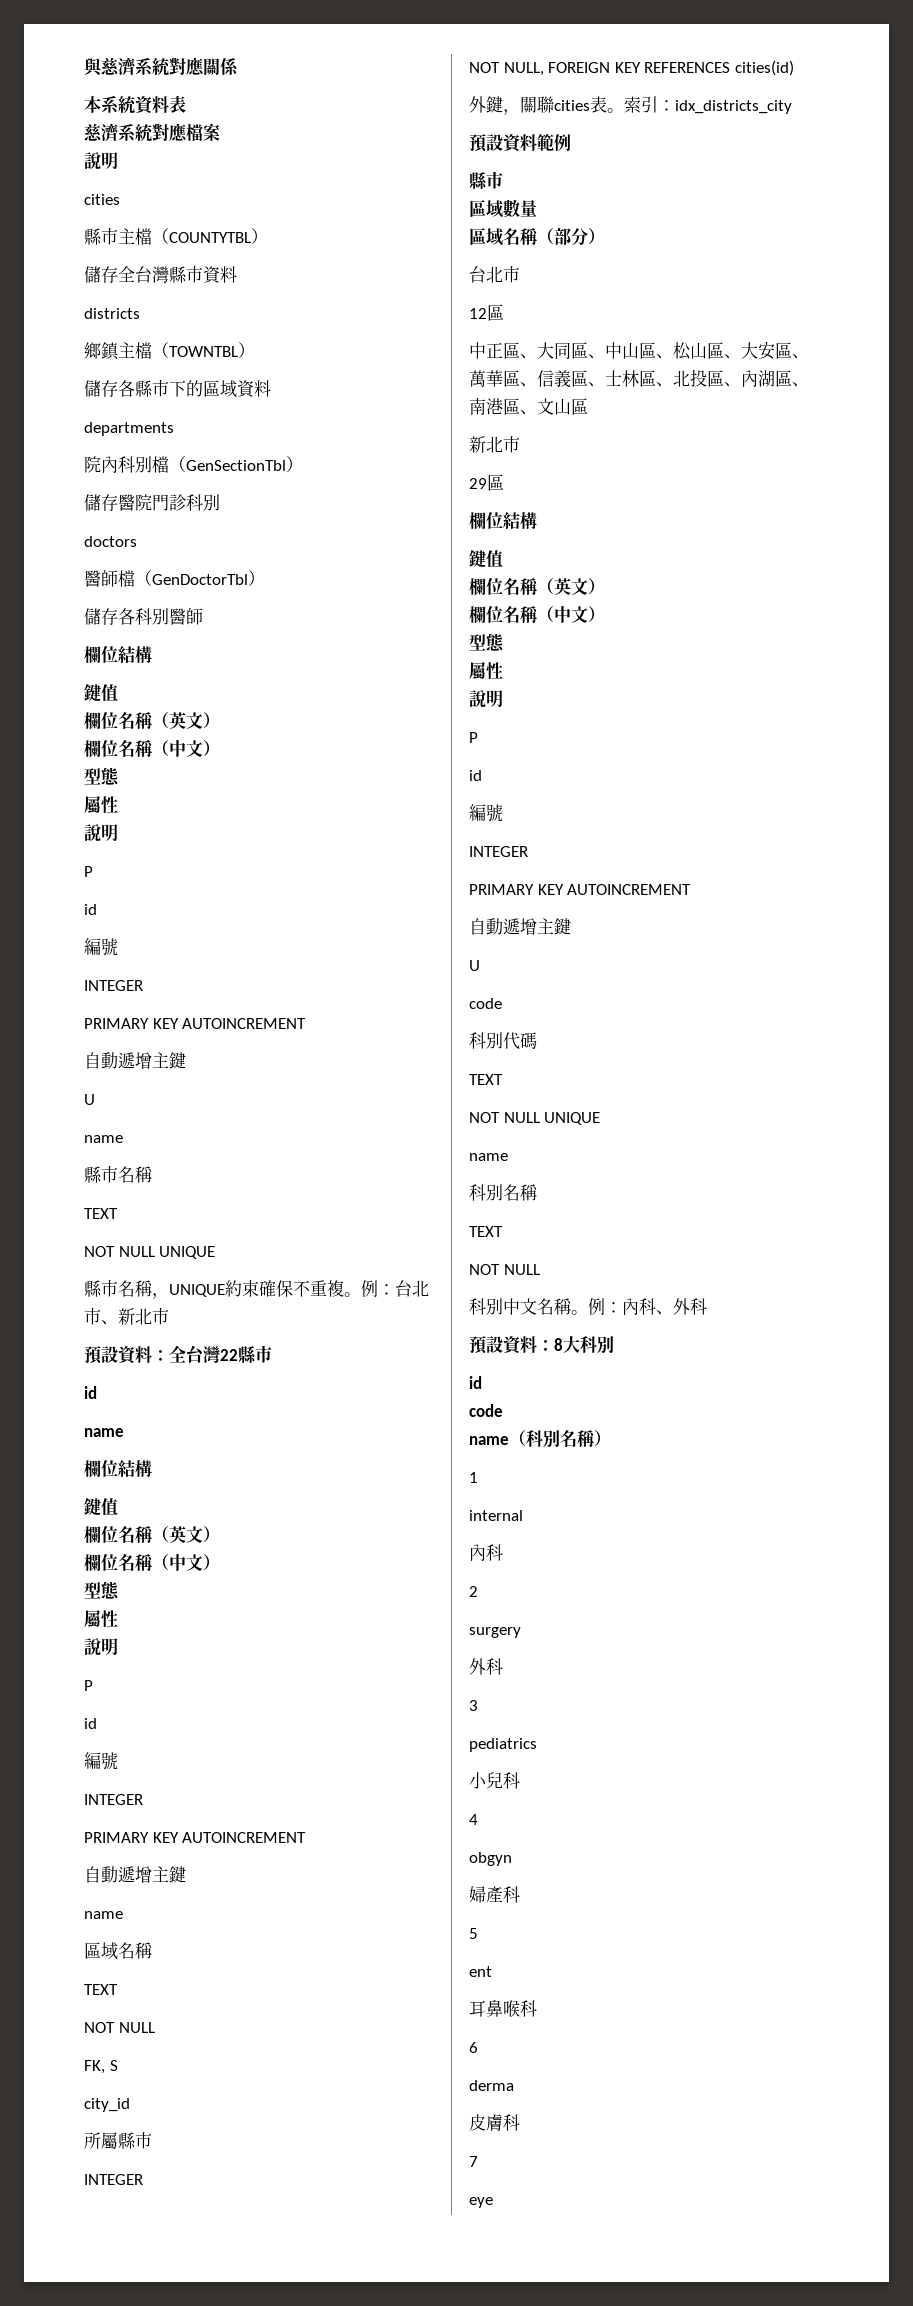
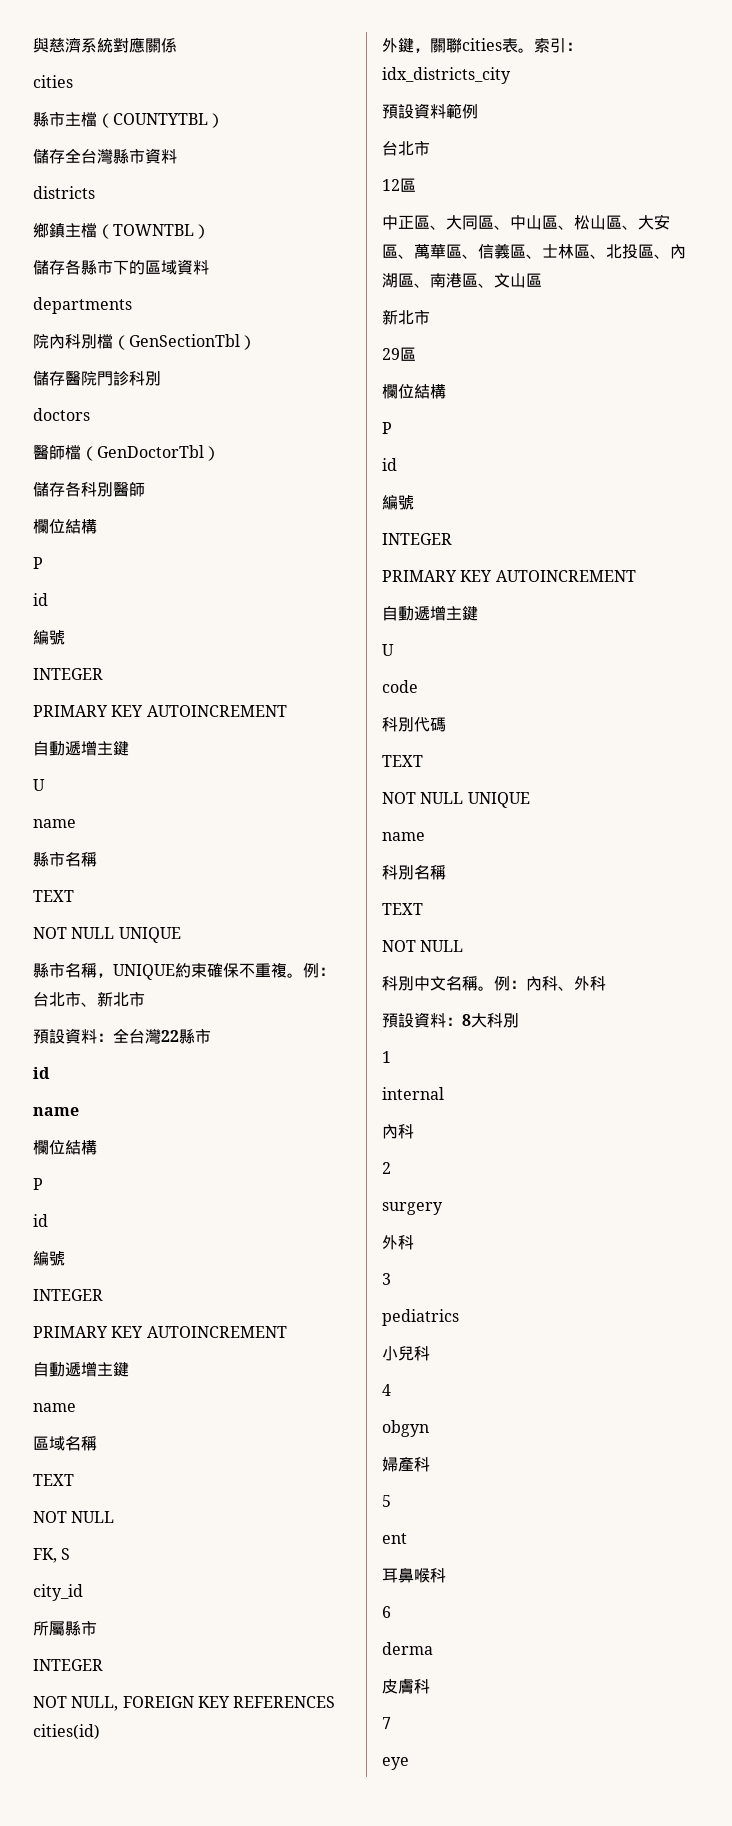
[84,95,186,114] [84,123,220,142] [84,151,118,170] // 本系統資料表 // 慈濟系統對應檔案 // 說明 -> (177, 45) none
[84,684,118,702] [84,712,220,729] [84,740,220,757] [84,767,119,786] [84,796,118,814] [84,823,118,842] // 鍵值 // 欄位名稱（英文） // 欄位名稱（中文） // 型態 // 屬性 // 說明 -> (97, 526) none
[84,1498,118,1516] [84,1526,220,1543] [84,1554,220,1571] [84,1581,119,1600] [84,1610,118,1628] [84,1637,118,1656] // 鍵值 // 欄位名稱（英文） // 欄位名稱（中文） // 型態 // 屬性 // 說明 -> (97, 1147) none
[469,171,503,189] [469,199,537,218] [469,228,605,246] // 縣市 // 區域數量 // 區域名稱（部分） -> (478, 111) none
[469,550,503,568] [469,578,605,595] [469,606,605,623] [469,633,504,652] [469,662,503,680] [469,689,503,708] // 鍵值 // 欄位名稱（英文） // 欄位名稱（中文） // 型態 // 屬性 // 說明 -> (446, 391) none
[469,1376,482,1389] [469,1404,503,1417] [469,1430,611,1448] // id // code // name（科別名稱） -> (519, 1020) none

